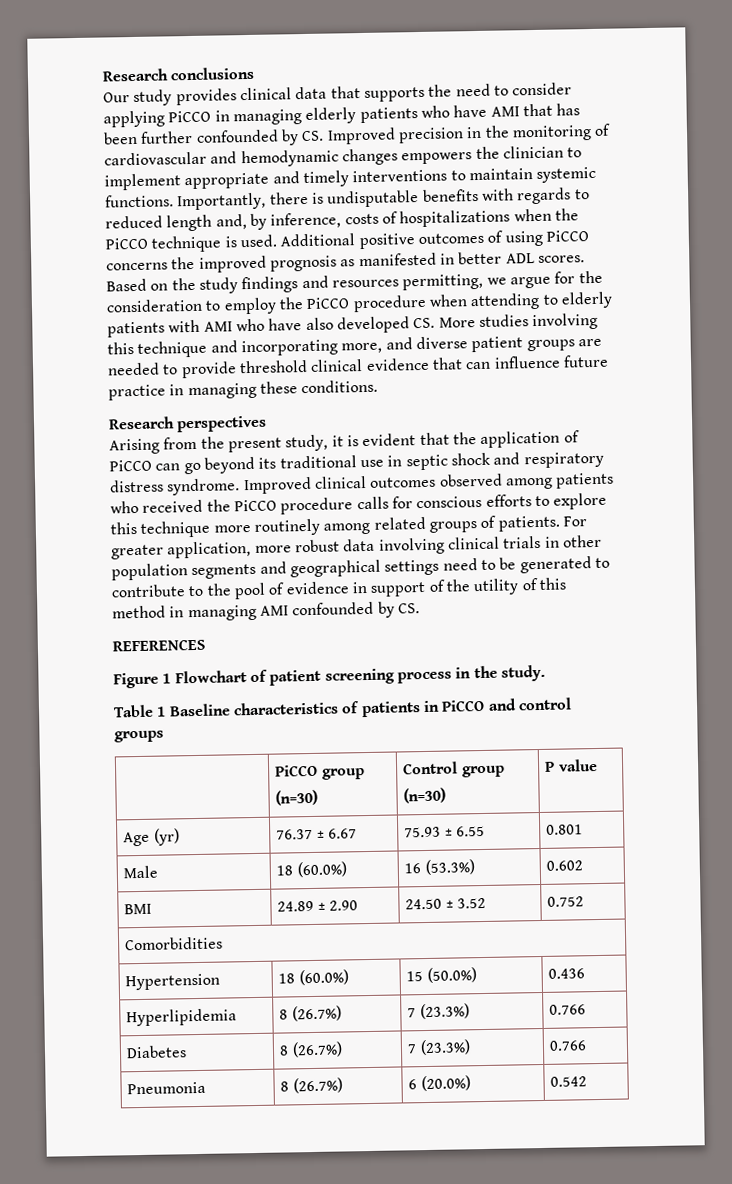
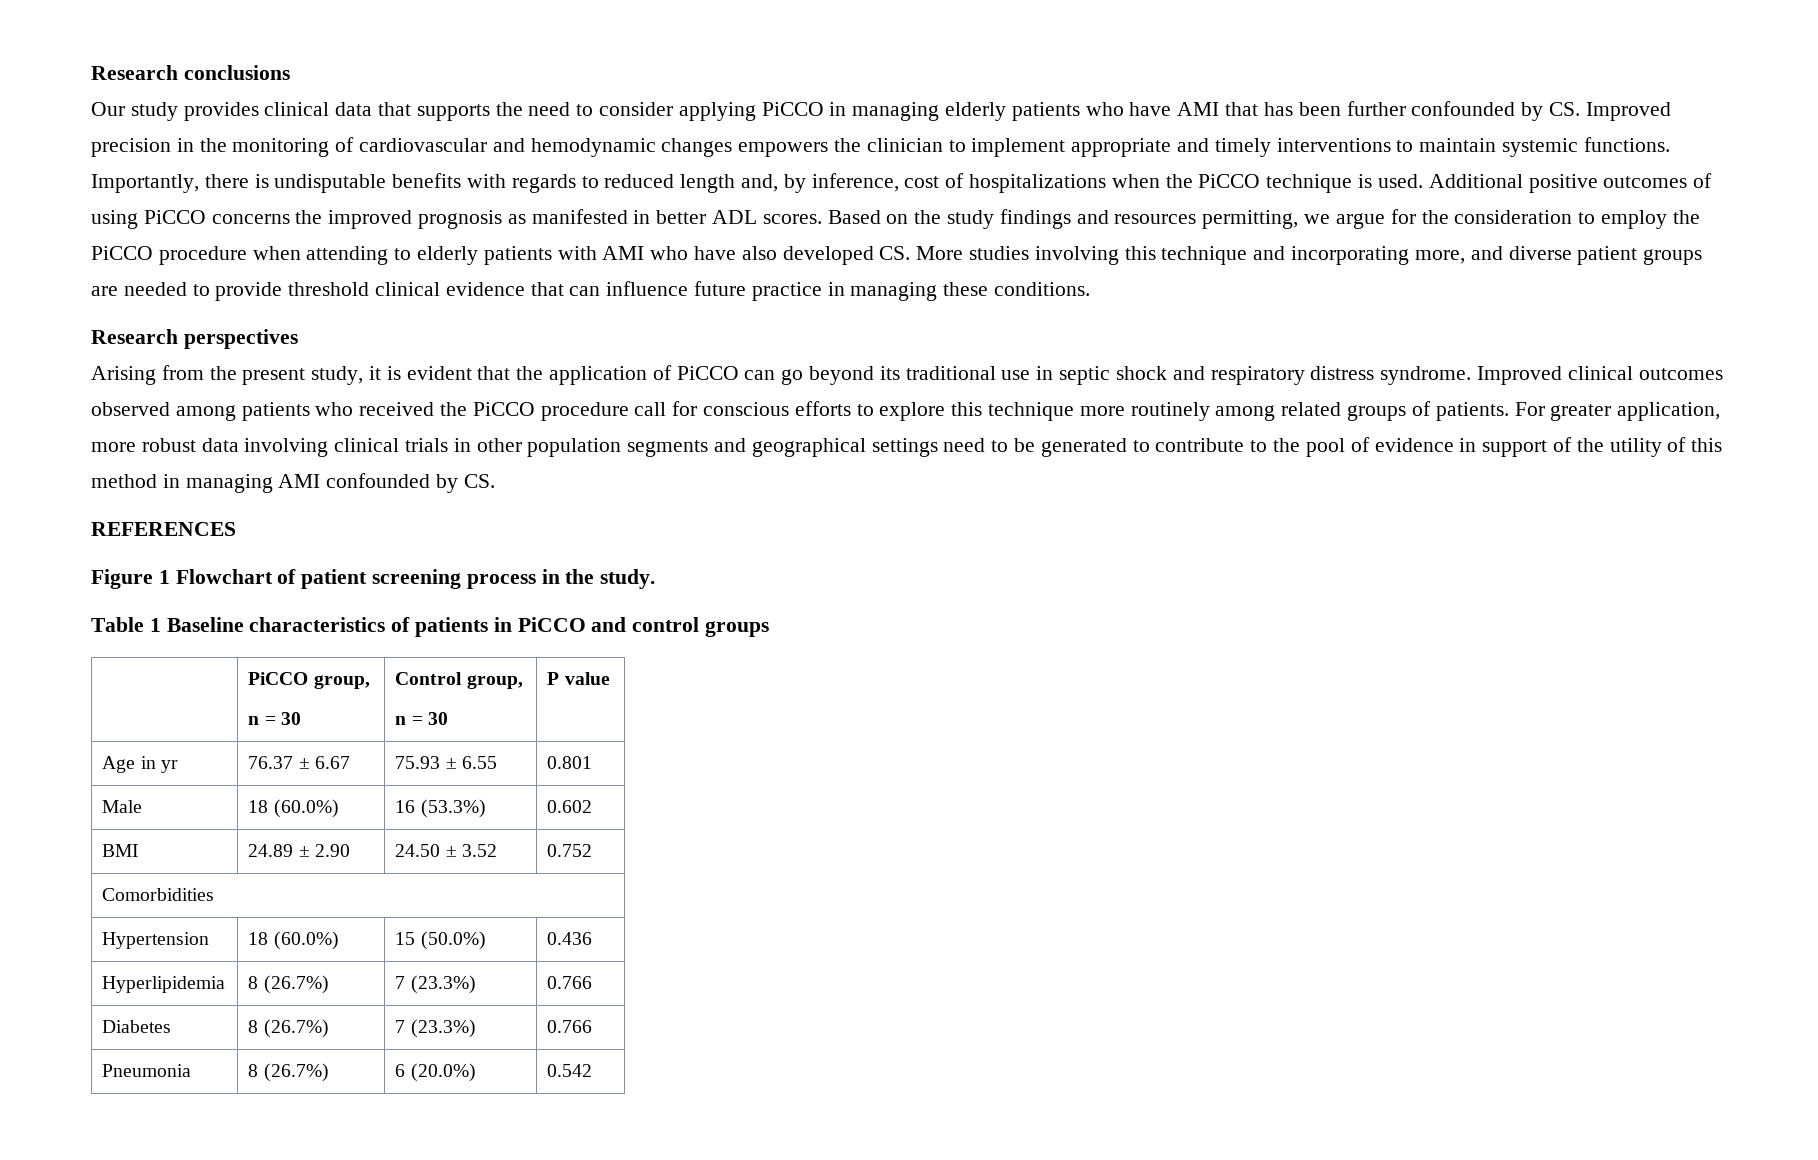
[344,213,379,225] costs -> [904,176,940,188] cost
[356,496,389,510] calls -> [634,402,667,416] call
[321,768,365,780] [275,789,319,806] [402,761,505,778] [403,787,447,804] group // (n=30) | Control group // (n=30) -> [313,675,370,689] [248,712,301,725] [395,672,523,689] [395,712,448,725] group, // n = 30 | Control group, // n = 30
[153,828,180,846] (yr) -> [140,756,178,773] in yr

